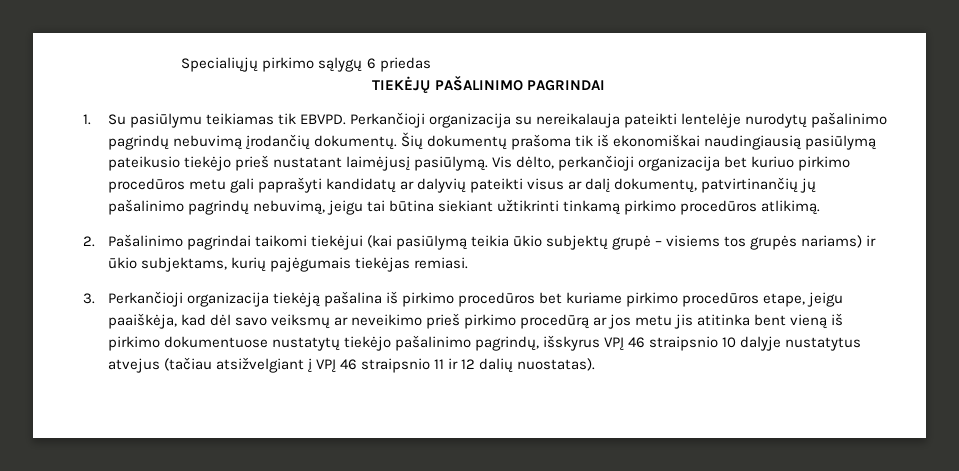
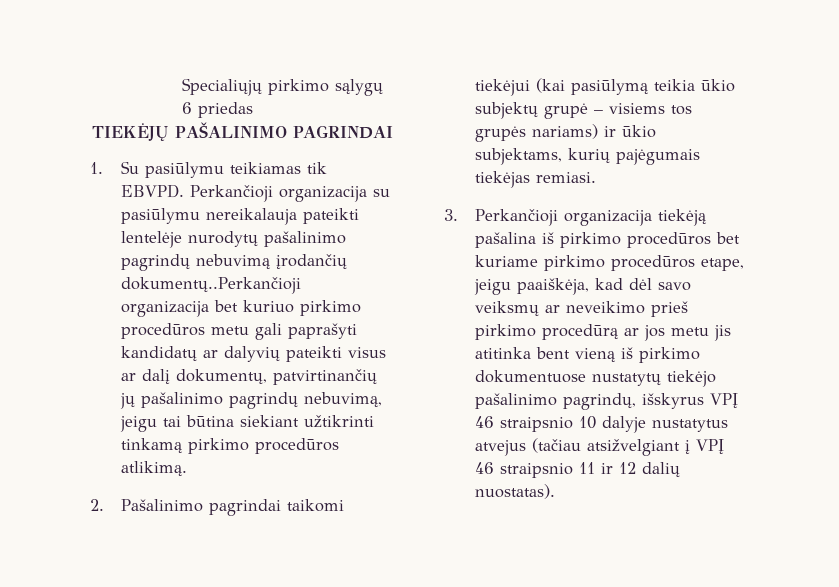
(532, 120) none -> [121,208,201,224] pasiūlymu
[313,132,877,150] [107,155,634,171] dokumentų. Šių dokumentų prašoma tik iš ekonomiškai naudingiausią pasiūlymą pateikusio tiekėjo prieš nustatant laimėjusį pasiūlymą. Vis dėlto, perkančioji -> [121,277,302,294] dokumentų..Perkančioji

